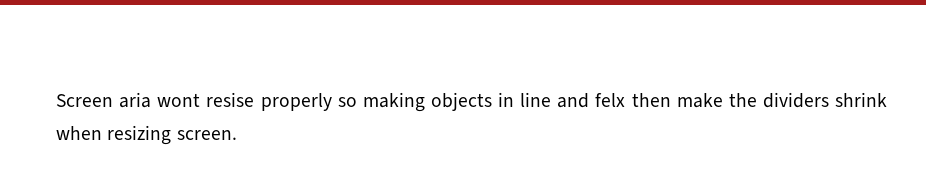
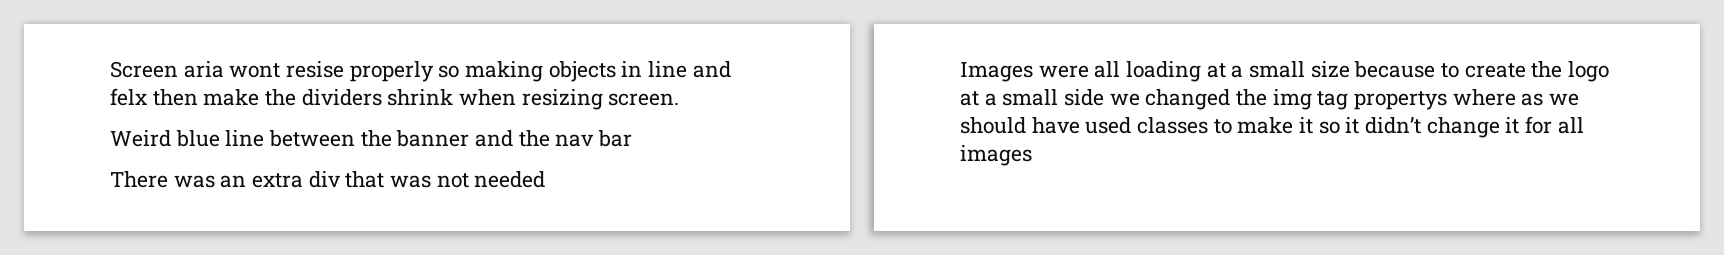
(237, 135) none -> [110,130,633,147] [110,171,546,188] [960,61,1610,82] [960,89,1580,110] [960,116,1584,138] [960,145,1032,166] // Weird blue line between the banner and the nav bar // There was an extra div that was not needed // Images were all loading at a small size because to create the logo at a small side we changed the img tag propertys where as we should have used classes to make it so it didn’t change it for all images

